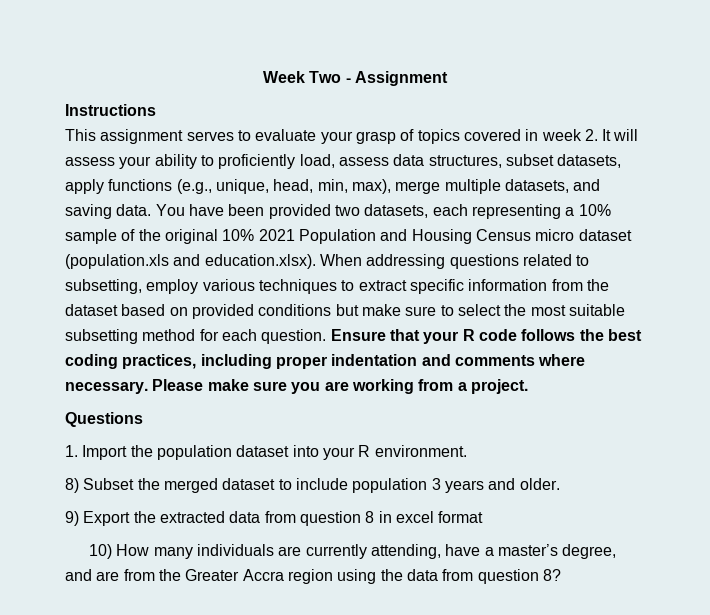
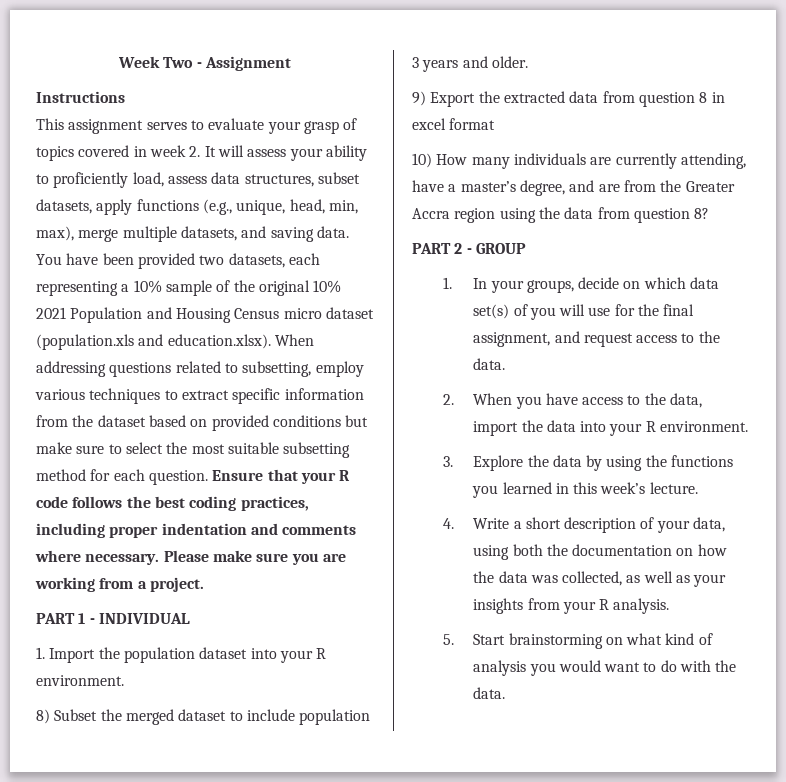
[65,412,143,427] Questions -> [36,613,190,624] PART 1 - INDIVIDUAL
(561, 575) none -> [412,243,526,254] [442,277,720,293] [473,304,695,320] [473,331,720,347] [473,358,506,370] [442,393,703,409] [473,420,749,436] [442,455,734,471] [472,482,698,498] [442,517,726,533] [473,544,727,560] [473,571,727,587] [473,598,670,614] [442,633,713,649] [473,660,737,676] [473,687,506,699] // PART 2 - GROUP // 1. In your groups, decide on which data set(s) of you will use for the final assignment, and request access to the data. // 2. When you have access to the data, import the data into your R environment. // 3. Explore the data by using the functions you learned in this week’s lecture. // 4. Write a short description of your data, using both the documentation on how the data was collected, as well as your insights from your R analysis. // 5. Start brainstorming on what kind of analysis you would want to do with the data.

